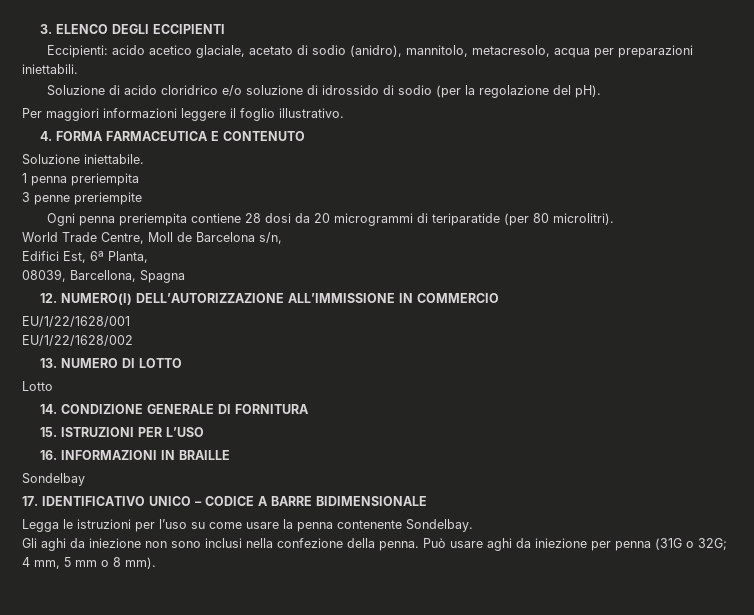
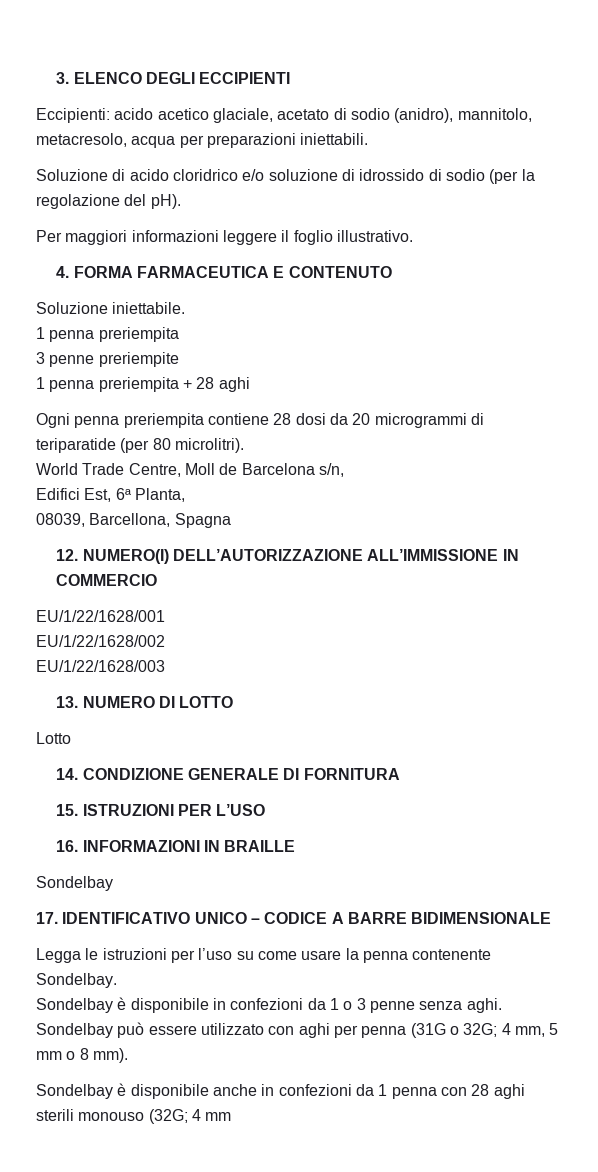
(142, 198) none -> [36,377,250,392] // 1 penna preriempita + 28 aghi
(133, 340) none -> [36,660,165,672] // EU/1/22/1628/003
[22,538,587,551] Gli aghi da iniezione non sono inclusi nella confezione della penna. Può usare aghi da iniezione -> [36,997,502,1013] [36,1022,330,1038] Sondelbay è disponibile in confezioni da 1 o 3 penne senza aghi. Sondelbay può essere utilizzato con aghi
(156, 563) none -> [36,1083,525,1099] [36,1109,232,1124] // Sondelbay è disponibile anche in confezioni da 1 penna con 28 aghi sterili monouso (32G; 4 mm

